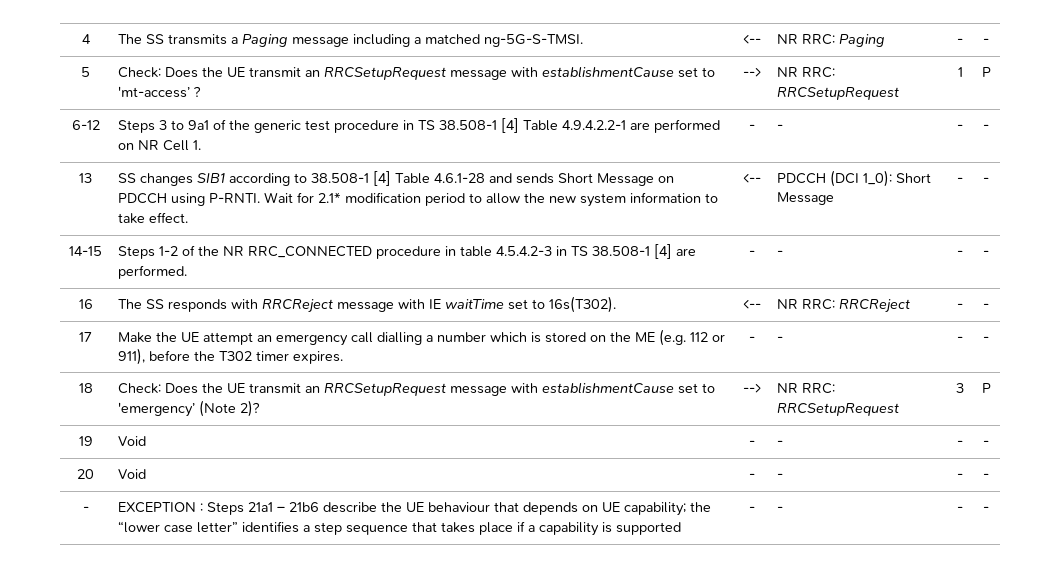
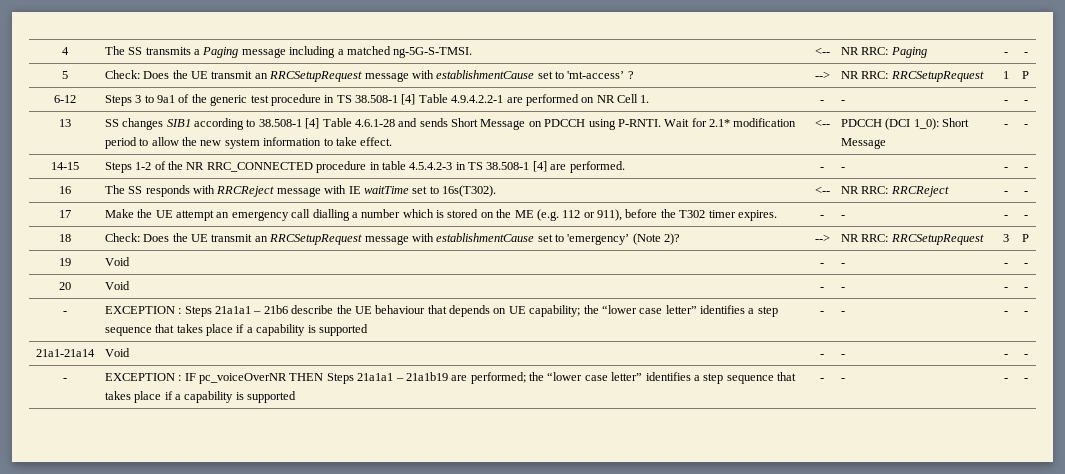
[248,502,274,512] 21a1 -> [215,306,252,314] 21a1a1
(989, 509) none -> [35,349,95,357] [104,348,130,357] [820,354,824,357] [840,354,845,357] [1004,354,1008,357] [1023,354,1028,357] [62,378,67,381] [104,372,797,384] [104,391,297,403] [820,378,824,381] [840,378,845,381] [1004,378,1008,381] [1023,378,1028,381] // 21a1-21a14 | Void | - | - | - | - // - | EXCEPTION : IF pc_voiceOverNR THEN Steps 21a1a1 – 21a1b19 are performed; the “lower case letter” identifies a step sequence that takes place if a capability is supported | - | - | - | -

